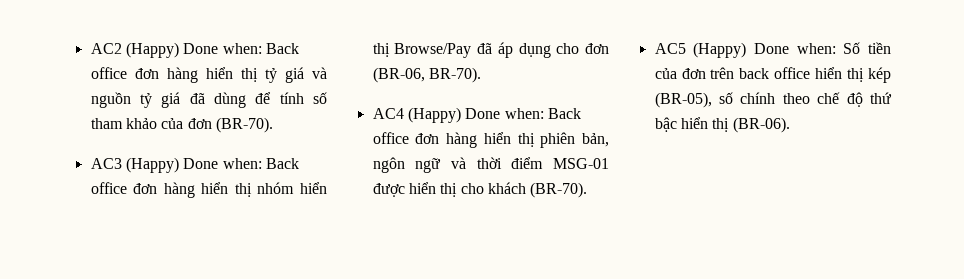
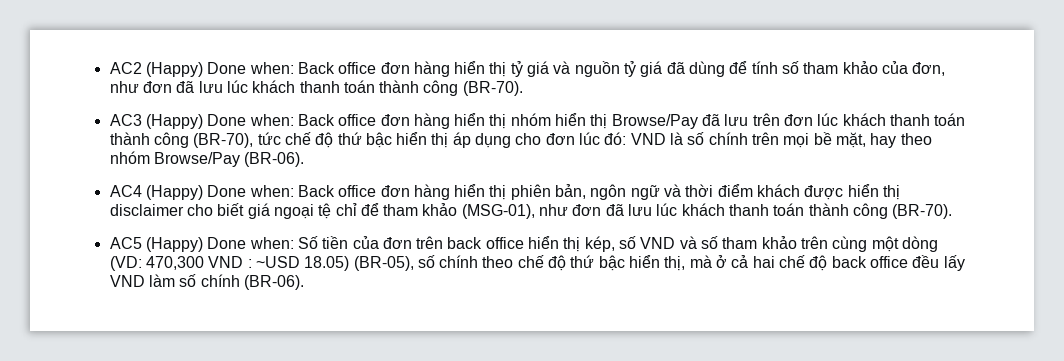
[187,118,212,129] đơn -> [912,62,946,76] [109,80,459,96] đơn, như đơn đã lưu lúc khách thanh toán thành công
[497,42,609,58] [372,67,481,83] áp dụng cho đơn (BR-06, BR-70). -> [724,113,966,126] [109,132,932,148] [109,151,305,167] lưu trên đơn lúc khách thanh toán thành công (BR-70), tức chế độ thứ bậc hiển thị áp dụng cho đơn lúc đó: VND là số chính trên mọi bề mặt, hay theo nhóm Browse/Pay (BR-06).
[553,158,609,169] MSG-01 -> [757,184,801,197] khách
[460,182,526,194] cho khách -> [109,203,889,219] disclaimer cho biết giá ngoại tệ chỉ để tham khảo (MSG-01), như đơn đã lưu lúc khách thanh toán thành công
[868,67,891,83] kép -> [584,236,938,252] [109,256,350,271] kép, số VND và số tham khảo trên cùng một dòng (VD: 470,300 VND : ~USD 18.05)
[712,118,730,132] thị -> [664,255,965,271] [109,274,240,287] thị, mà ở cả hai chế độ back office đều lấy VND làm số chính

